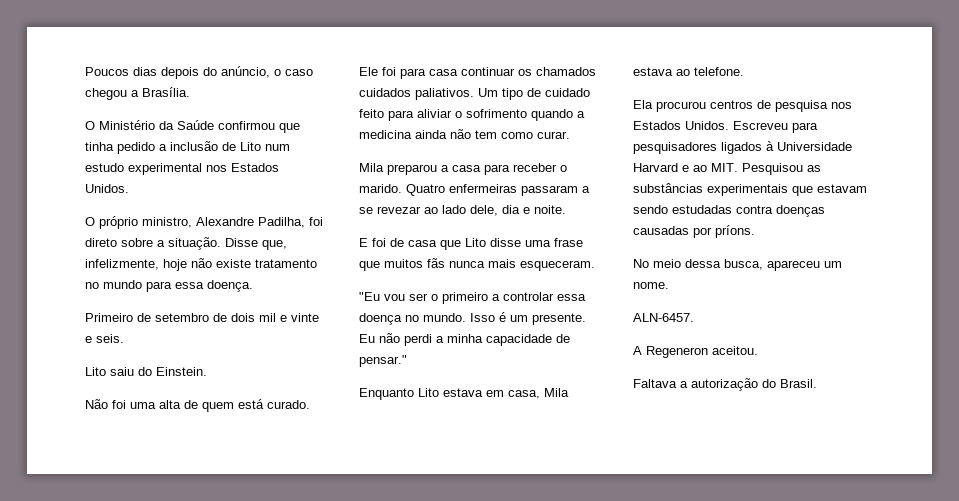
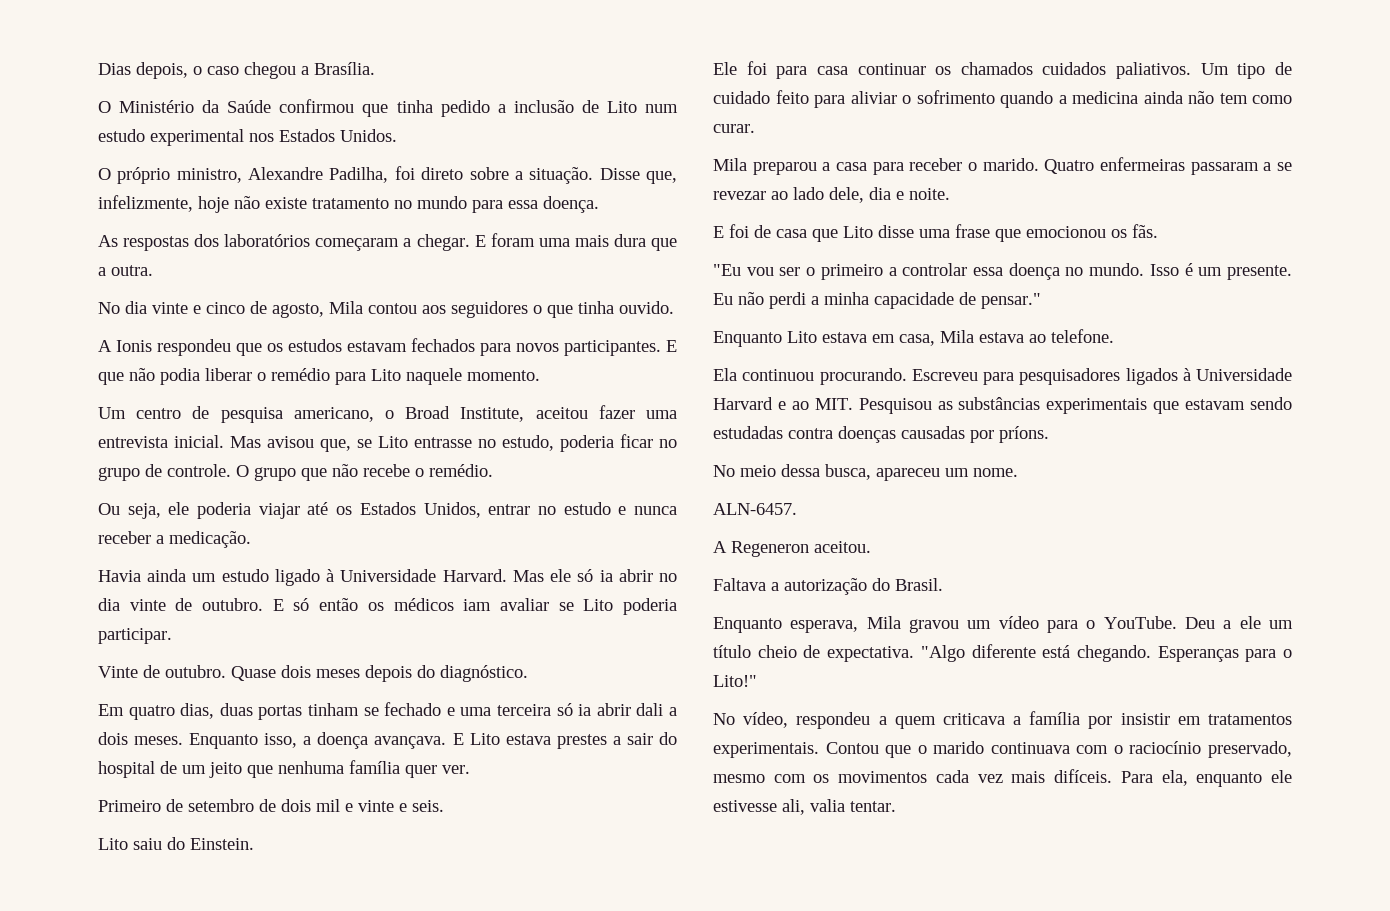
[85,66,270,79] Poucos dias depois do anúncio, -> [98,62,188,79] Dias depois,
(253, 286) none -> [98,233,677,251] [98,265,153,276] [98,301,674,318] [98,338,677,356] [98,368,540,385] [98,405,677,423] [98,434,677,452] [98,464,493,481] [98,502,677,519] [98,531,251,548] [98,569,677,586] [98,598,677,615] [98,628,172,644] [98,665,528,682] [98,702,678,720] [98,732,678,749] [98,760,470,778] // As respostas dos laboratórios começaram a chegar. E foram uma mais dura que a outra. // No dia vinte e cinco de agosto, Mila contou aos seguidores o que tinha ouvido. // A Ionis respondeu que os estudos estavam fechados para novos participantes. E que não podia liberar o remédio para Lito naquele momento. // Um centro de pesquisa americano, o Broad Institute, aceitou fazer uma entrevista inicial. Mas avisou que, se Lito entrasse no estudo, poderia ficar no grupo de controle. O grupo que não recebe o remédio. // Ou seja, ele poderia viajar até os Estados Unidos, entrar no estudo e nunca receber a medicação. // Havia ainda um estudo ligado à Universidade Harvard. Mas ele só ia abrir no dia vinte de outubro. E só então os médicos iam avaliar se Lito poderia participar. // Vinte de outubro. Quase dois meses depois do diagnóstico. // Em quatro dias, duas portas tinham se fechado e uma terceira só ia abrir dali a dois meses. Enquanto isso, a doença avançava. E Lito estava prestes a sair do hospital de um jeito que nenhuma família quer ver.
[85,399,310,412] Não foi uma alta de quem está curado. -> (254, 844) none
[384,258,595,271] muitos fãs nunca mais esqueceram. -> [1026,224,1158,238] emocionou os fãs.
[656,100,852,112] [633,121,729,130] procurou centros de pesquisa nos Estados Unidos. -> [742,368,907,385] continuou procurando.
(817, 383) none -> [713,616,1293,633] [713,644,1292,662] [713,675,757,687] [713,711,1292,729] [713,741,1292,758] [713,769,1292,787] [713,799,896,815] // Enquanto esperava, Mila gravou um vídeo para o YouTube. Deu a ele um título cheio de expectativa. "Algo diferente está chegando. Esperanças para o Lito!" // No vídeo, respondeu a quem criticava a família por insistir em tratamentos experimentais. Contou que o marido continuava com o raciocínio preservado, mesmo com os movimentos cada vez mais difíceis. Para ela, enquanto ele estivesse ali, valia tentar.

